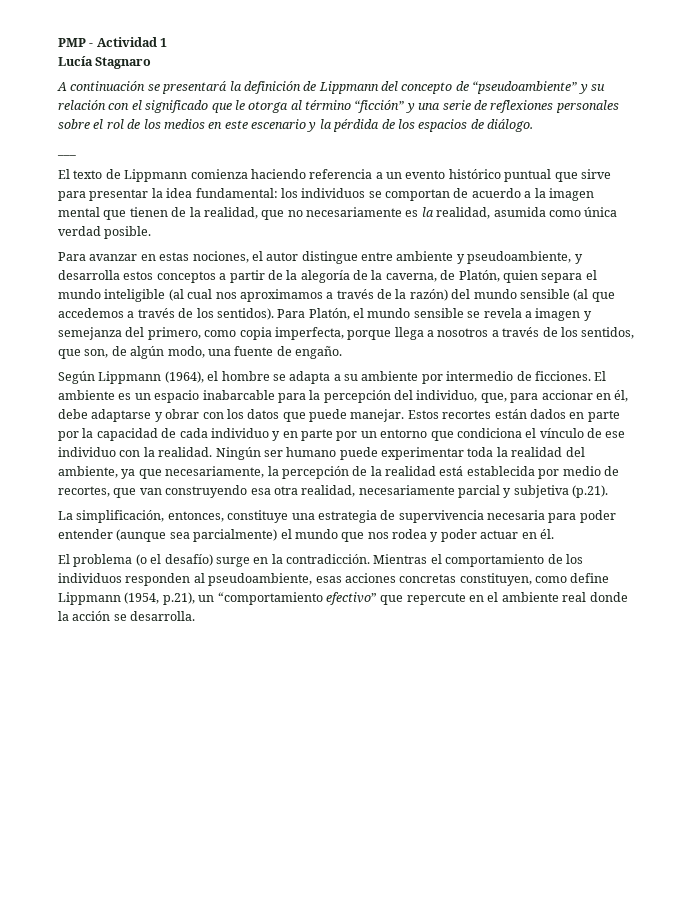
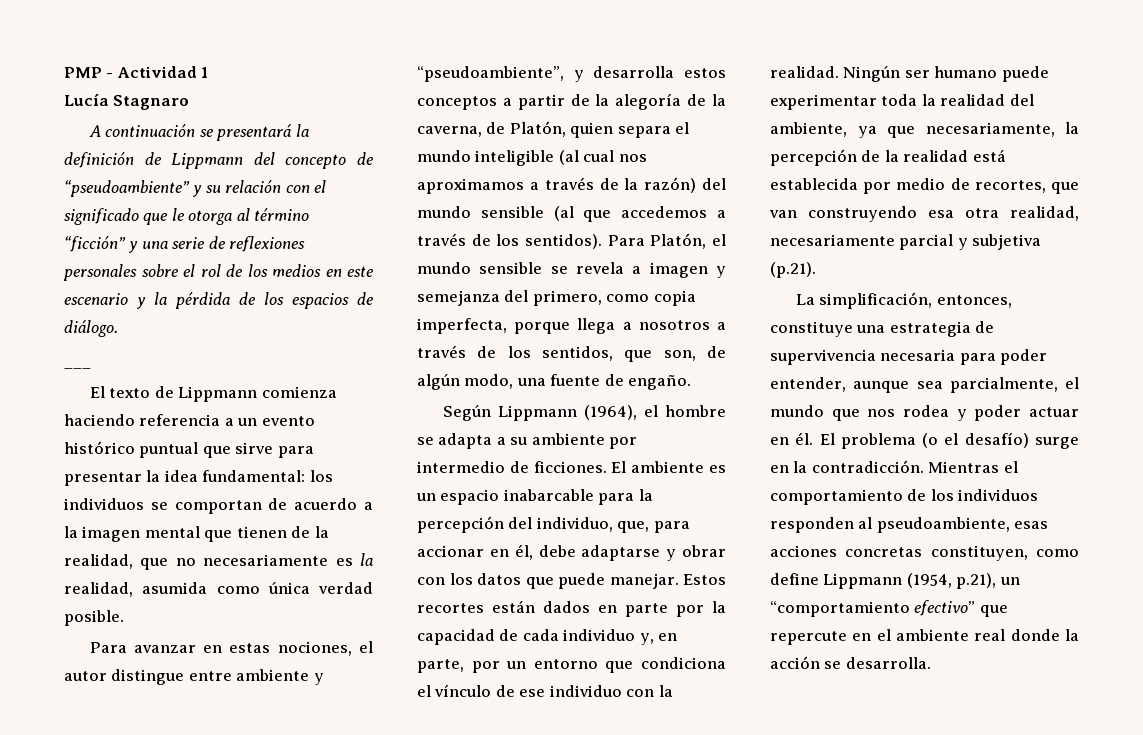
[467,251,572,264] pseudoambiente, -> [417,66,564,82] “pseudoambiente”,
[272,429,333,441] y en parte -> [639,633,678,645] [417,659,464,673] y, en parte,
[58,529,278,542] entender (aunque sea parcialmente) -> [770,377,1058,393] entender, aunque sea parcialmente,
(554, 534) // -> (814, 438) none

